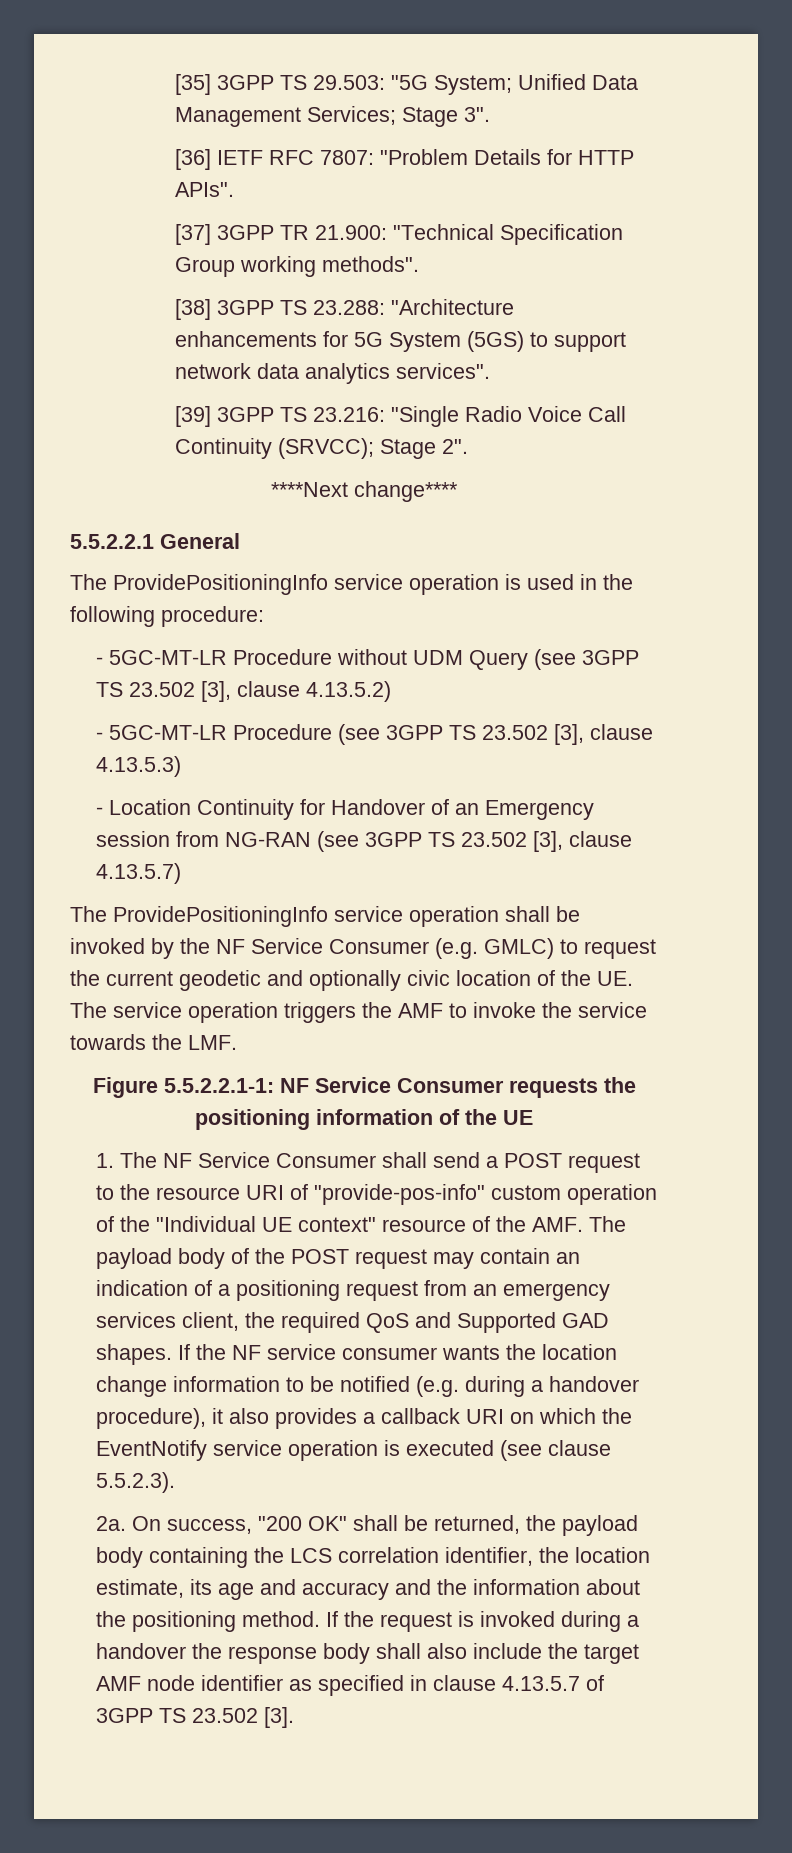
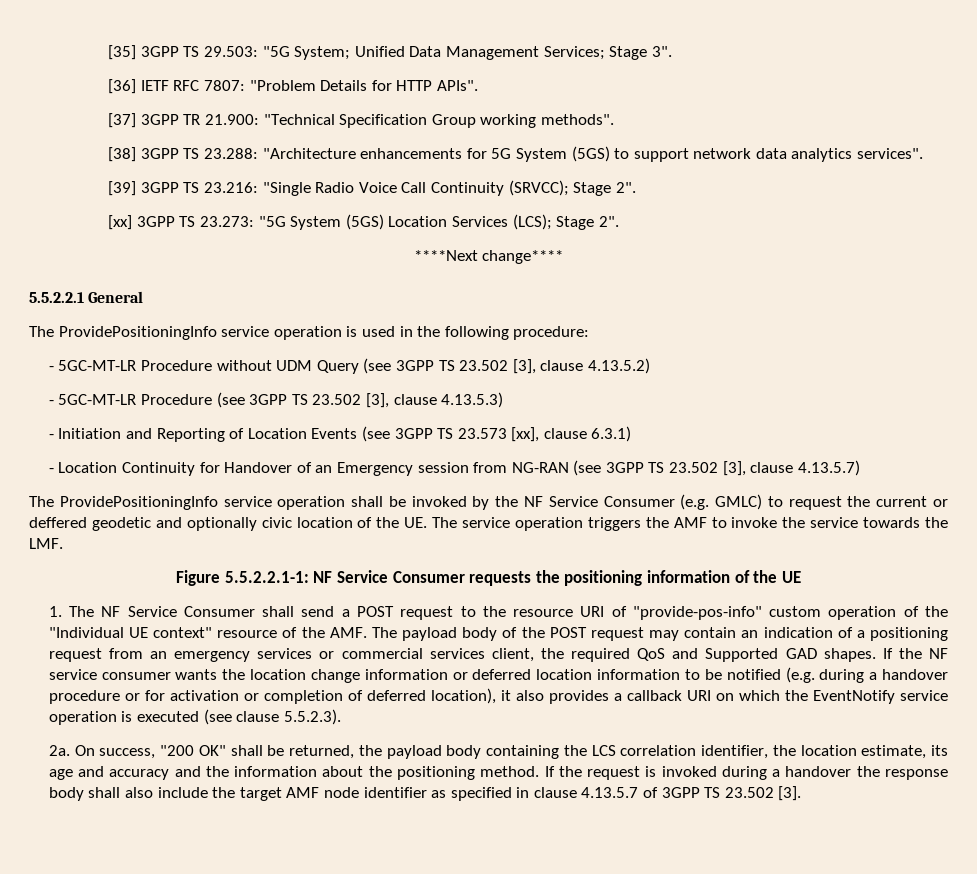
(468, 446) none -> [108,214,619,230] // [xx] 3GPP TS 23.273: "5G System (5GS) Location Services (LCS); Stage 2".
(182, 766) none -> [48,426,632,442] // - Initiation and Reporting of Location Events (see 3GPP TS 23.573 [xx], clause 6.3.1)
(173, 978) none -> [933,499,949,507] [29,517,87,528] or deffered
(177, 1320) none -> [319,648,485,659] or commercial services
(281, 1384) none -> [452,669,681,680] or deferred location information
[96,1408,207,1429] procedure), -> [48,688,496,704] procedure or for activation or completion of deferred location),

